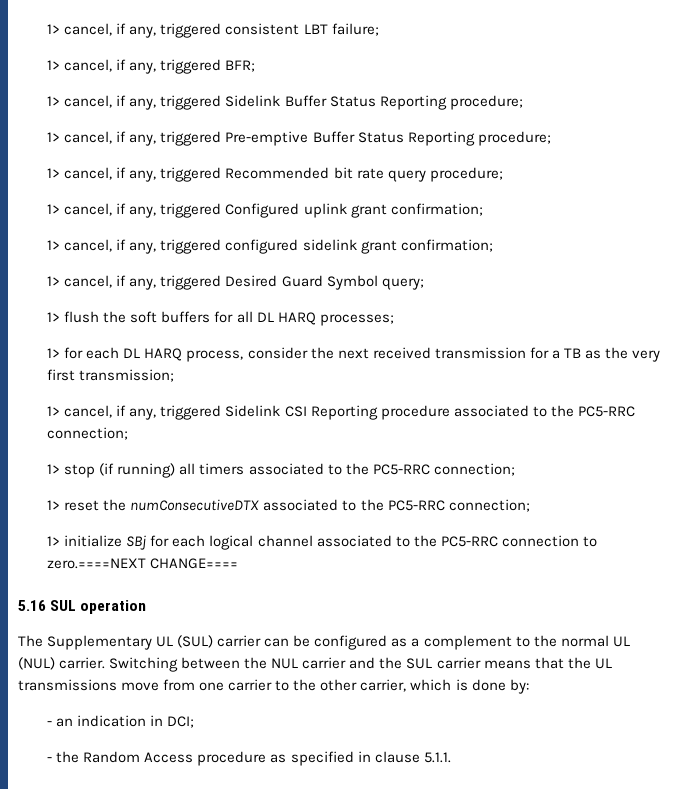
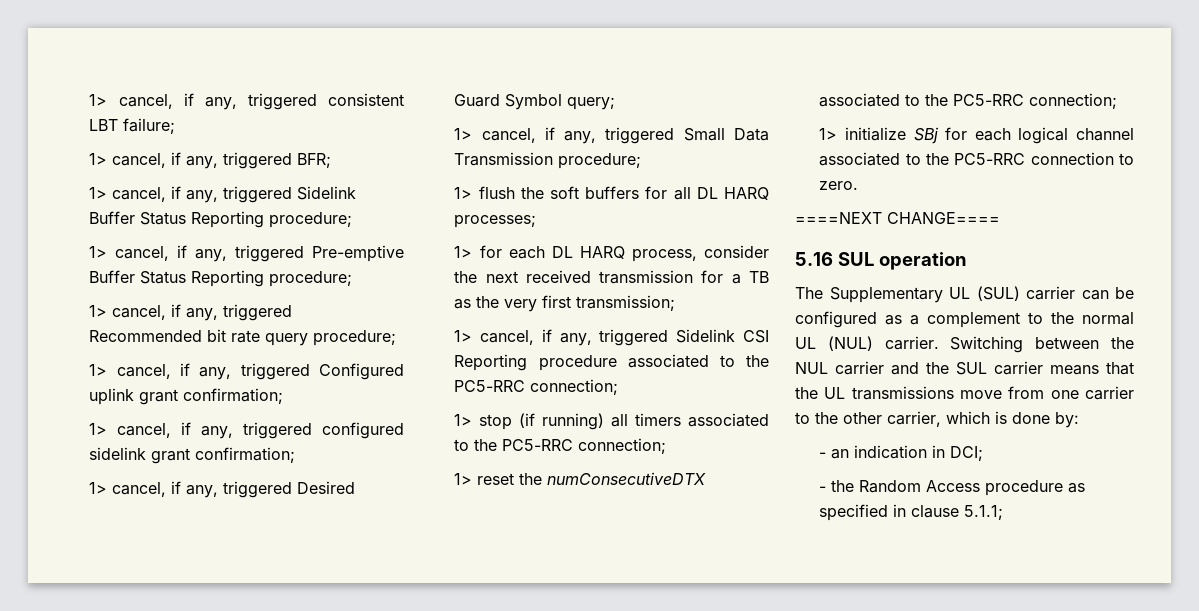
(424, 284) none -> [454,127,769,144] [454,152,642,169] // 1> cancel, if any, triggered Small Data Transmission procedure;
[47,558,147,569] zero.====NEXT -> [819,181,859,190] [795,212,882,224] zero. // ====NEXT
[423,752,451,763] 5.1.1. -> [964,505,1004,520] 5.1.1;

